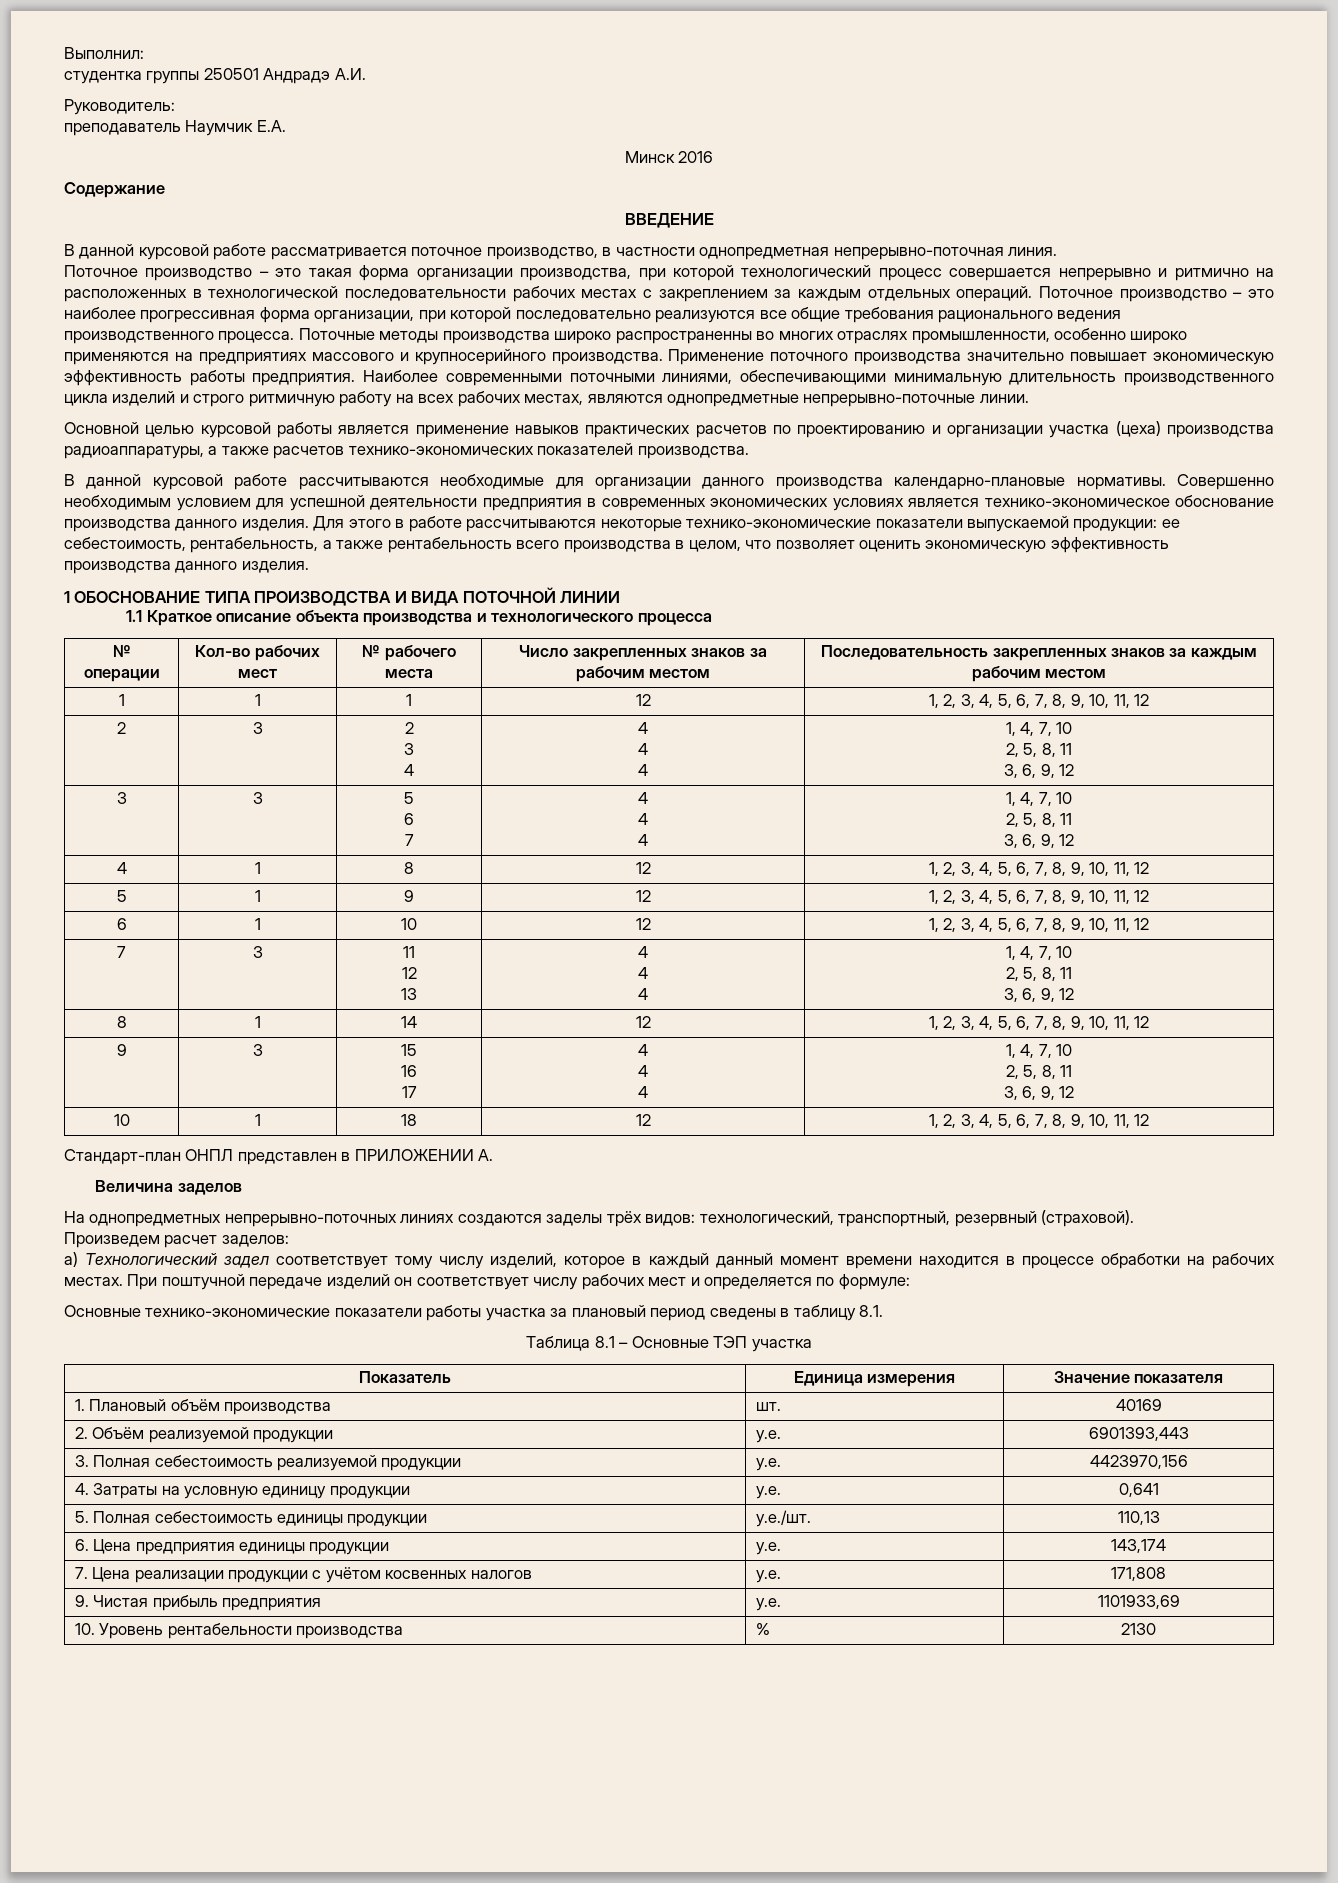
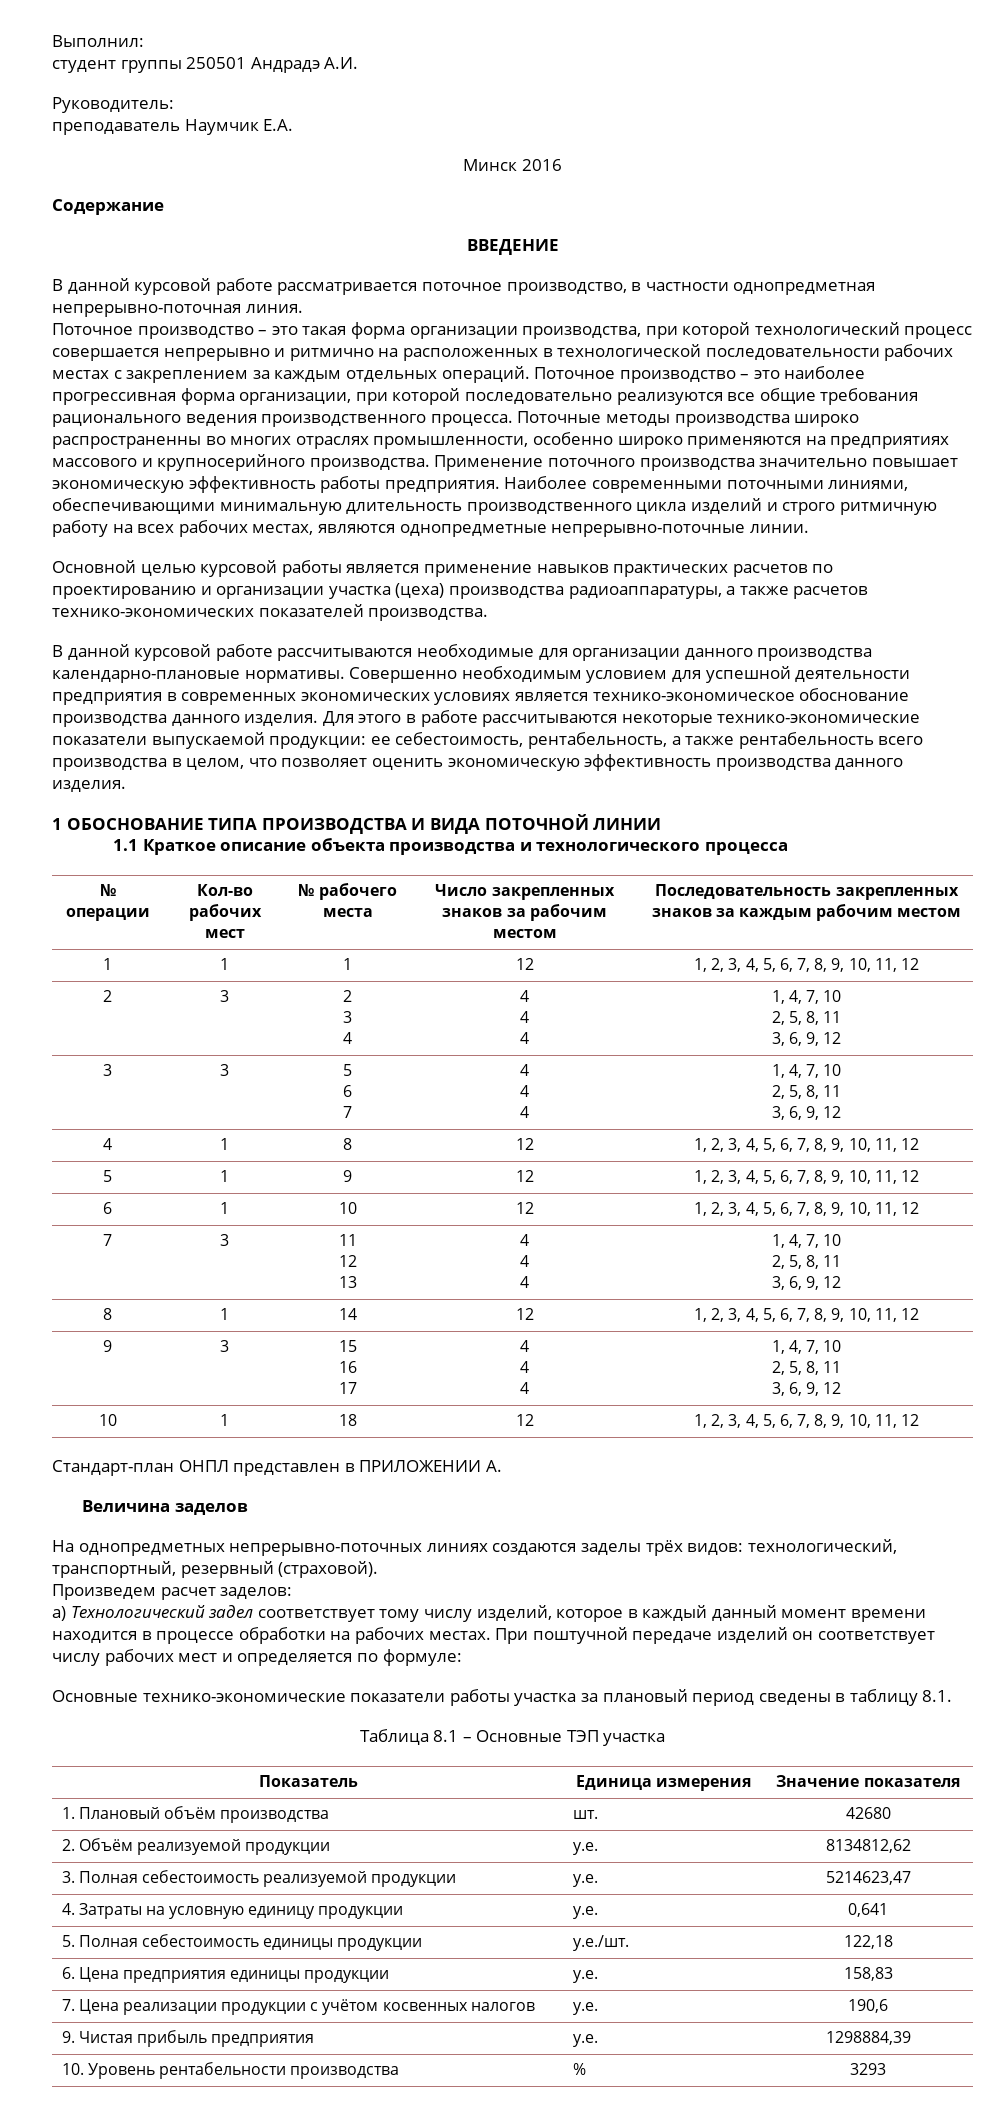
[64,71,142,84] студентка -> [52,60,116,73] студент
[1115,1399,1162,1411] 40169 -> [845,1807,891,1819] 42680
[1088,1427,1189,1441] 6901393,443 -> [825,1839,911,1853] 8134812,62
[1089,1455,1188,1469] 4423970,156 -> [825,1871,911,1885] 5214623,47
[1117,1511,1160,1525] 110,13 -> [843,1935,893,1949] 122,18
[1111,1539,1166,1553] 143,174 -> [843,1967,893,1981] 158,83
[1111,1567,1166,1581] 171,808 -> [848,1999,888,2013] 190,6
[1097,1595,1180,1609] 1101933,69 -> [825,2031,911,2045] 1298884,39
[1121,1623,1156,1635] 2130 -> [850,2063,886,2075] 3293

